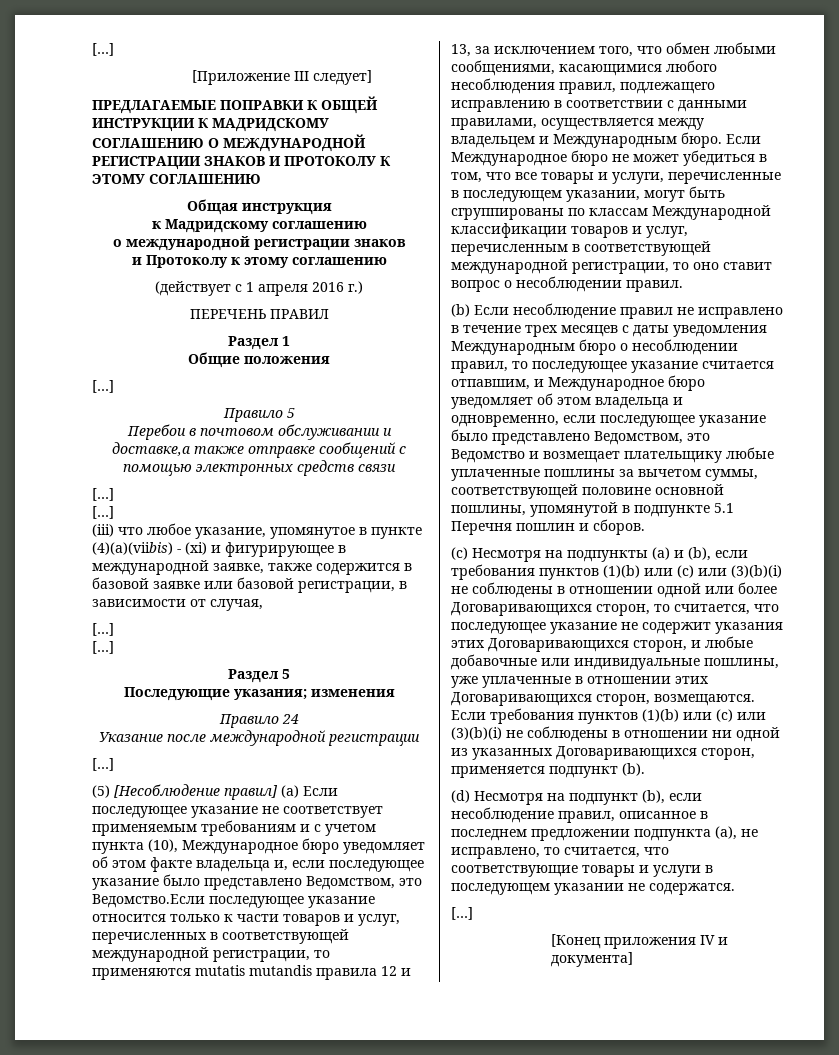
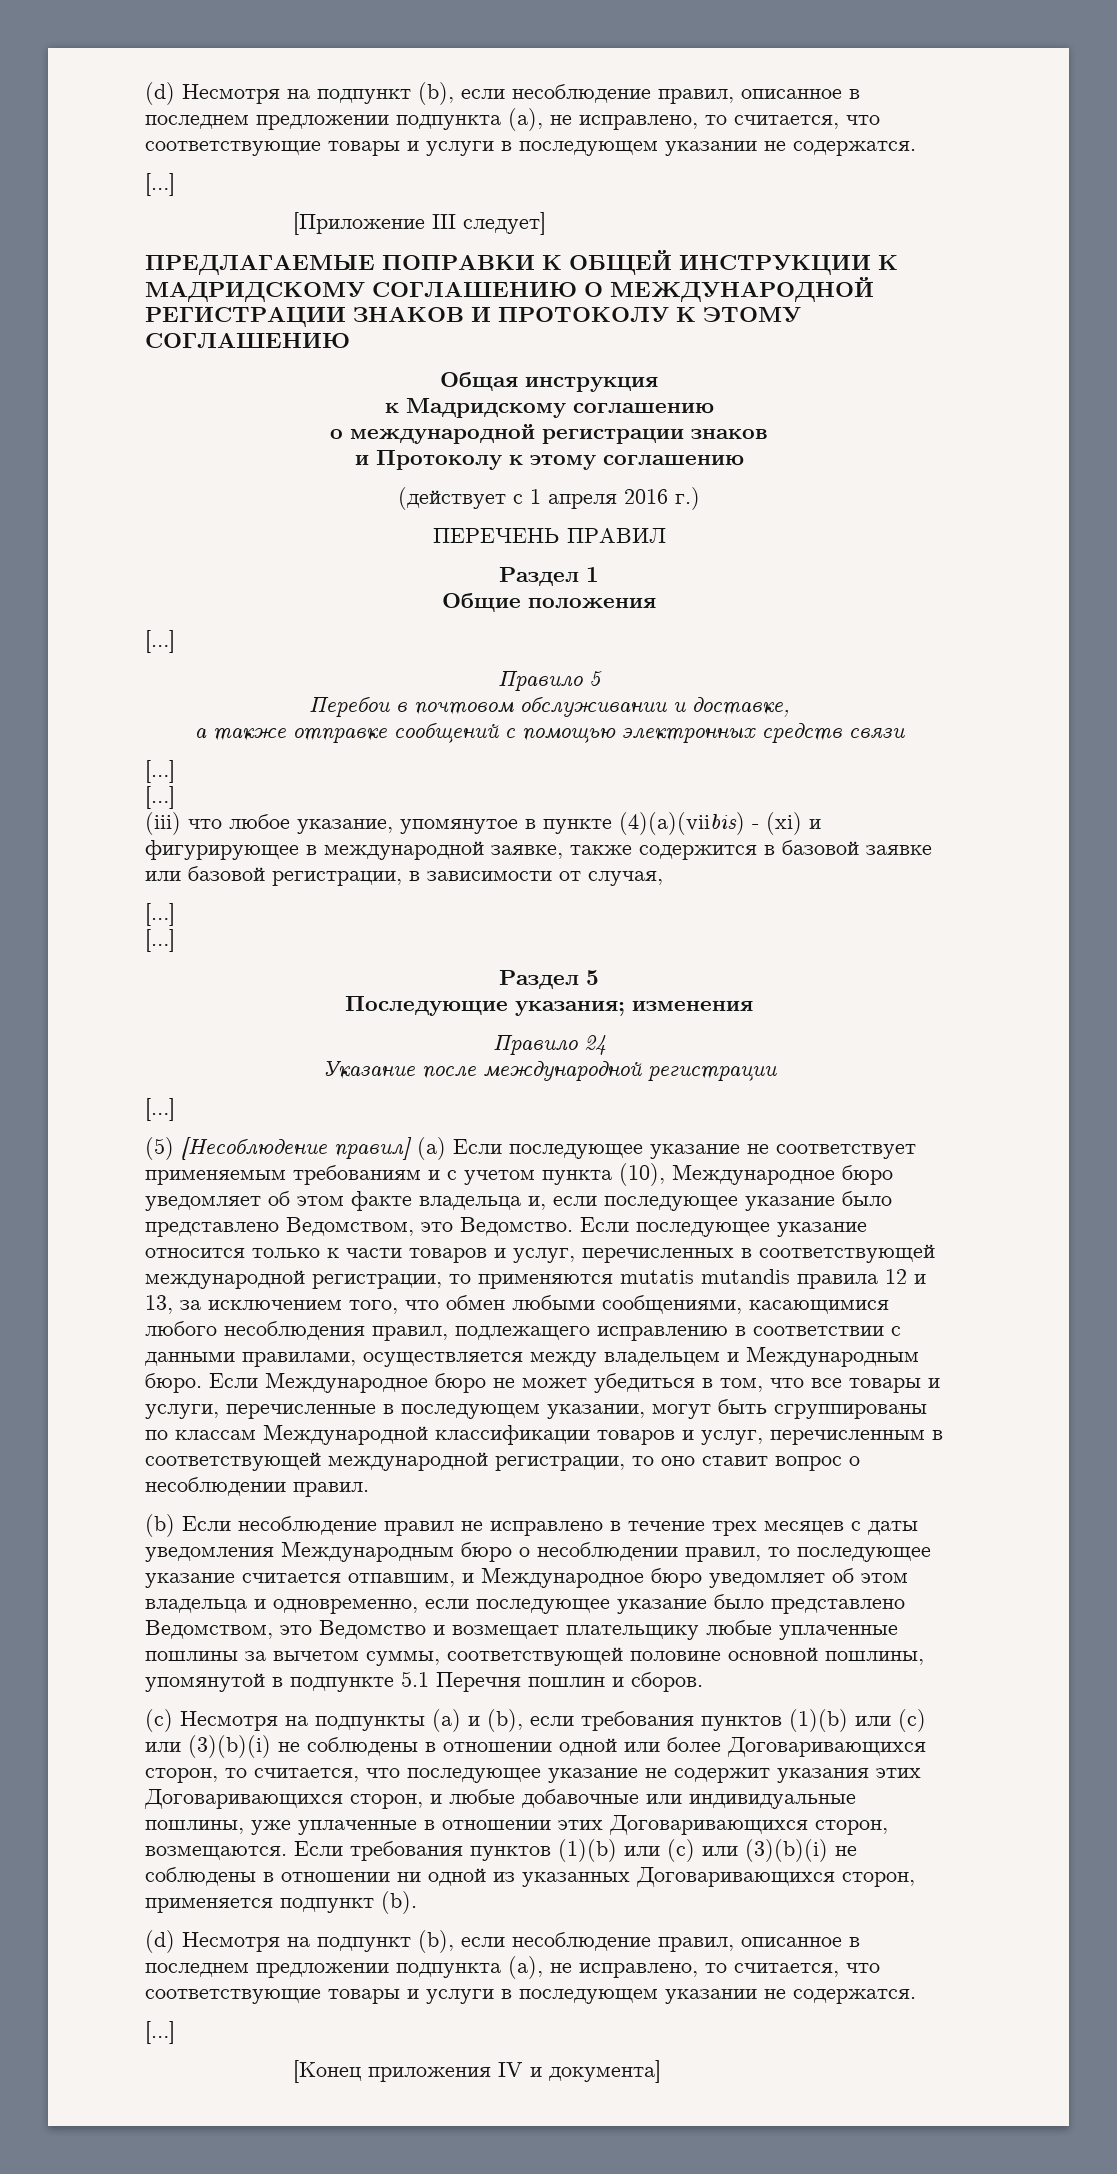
(92, 49) none -> [145,82,860,105] [145,108,880,131] [145,141,916,156] (d) Несмотря на подпункт (b), если несоблюдение правил, описанное в последнем предложении подпункта (а), не исправлено, то считается, что соответствующие товары и услуги в последующем указании не содержатся. //
[112,442,191,457] доставке,а -> [691,697,790,717] [194,728,207,739] доставке, // а
[92,894,205,908] Ведомство.Если -> [460,1217,629,1236] Ведомство. Если

